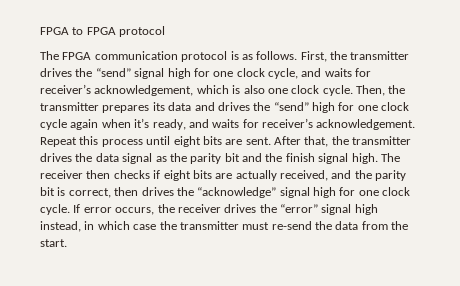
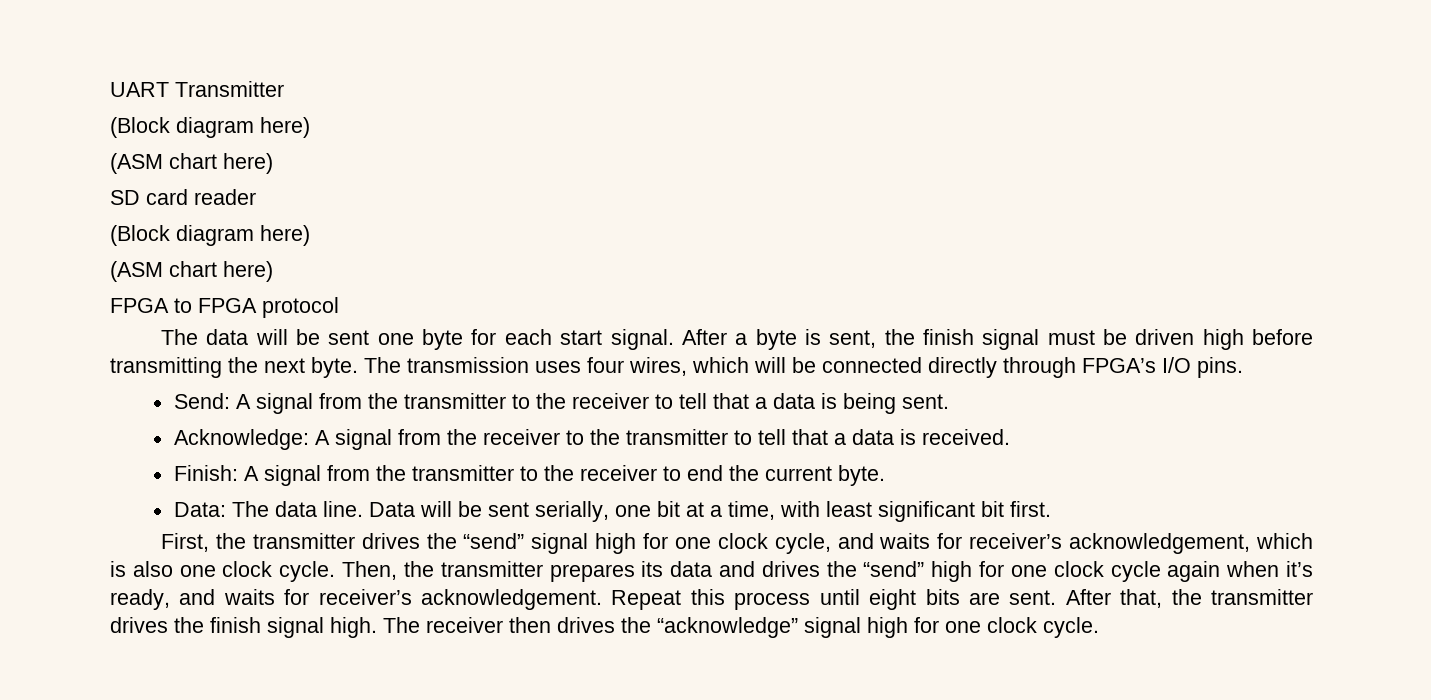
(40, 31) none -> [110,81,284,97] [110,117,310,138] [110,153,273,174] [110,189,256,205] [110,225,310,246] [110,261,273,282] UART Transmitter // (Block diagram here) // (ASM chart here) // SD card reader // (Block diagram here) // (ASM chart here) //
[62,51,298,62] FPGA communication protocol is as follows. -> [206,329,1314,350] [110,357,1243,378] [173,393,949,414] [173,429,1010,450] [173,465,885,486] [173,501,1051,522] data will be sent one byte for each start signal. After a byte is sent, the finish signal must be driven high before transmitting the next byte. The transmission uses four wires, which will be connected directly through FPGA’s I/O pins. // Send: A signal from the transmitter to the receiver to tell that a data is being sent. // Acknowledge: A signal from the receiver to the transmitter to tell that a data is received. // Finish: A signal from the transmitter to the receiver to end the current byte. // Data: The data line. Data will be sent serially, one bit at a time, with least significant bit first. //
[95,153,283,164] data signal as the parity bit and the -> (204, 625) none
[113,170,407,181] [40,187,139,198] checks if eight bits are actually received, and the parity bit is correct, then -> (551, 625) none
[73,204,378,215] [40,221,409,232] [40,239,67,247] If error occurs, the receiver drives the “error” signal high instead, in which case the transmitter must re-send the data from the start. -> (1099, 627) none

